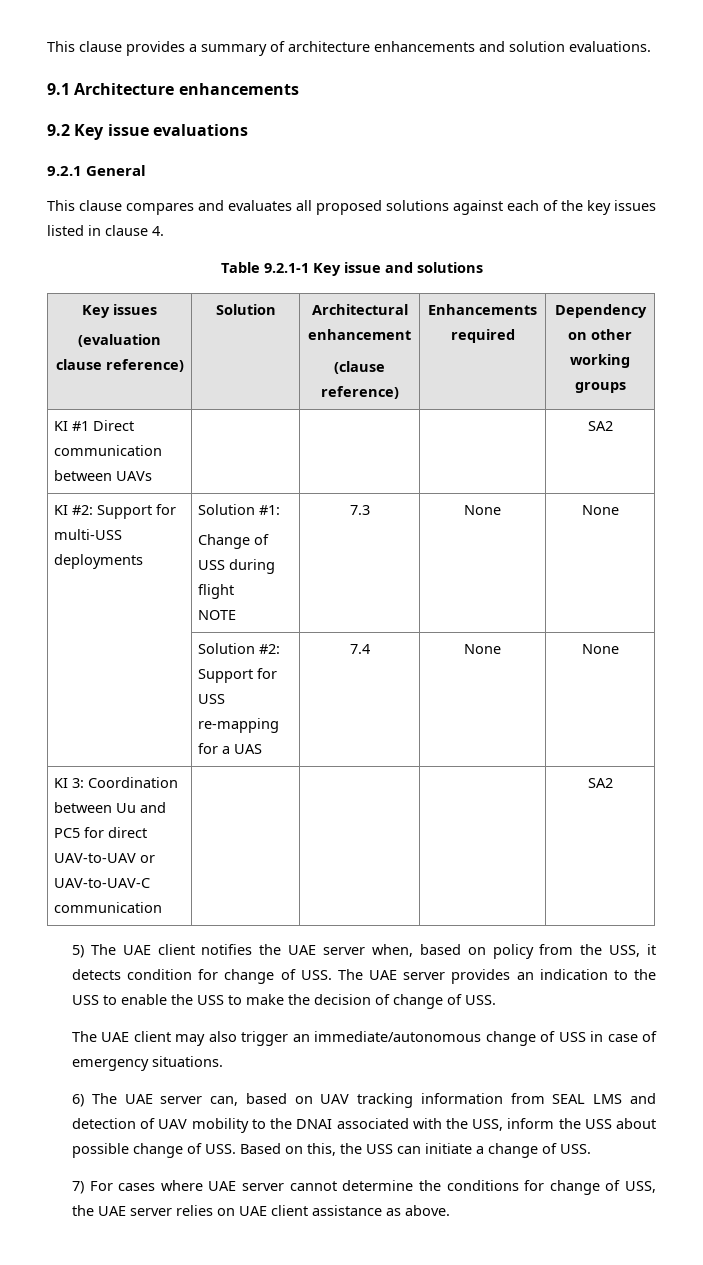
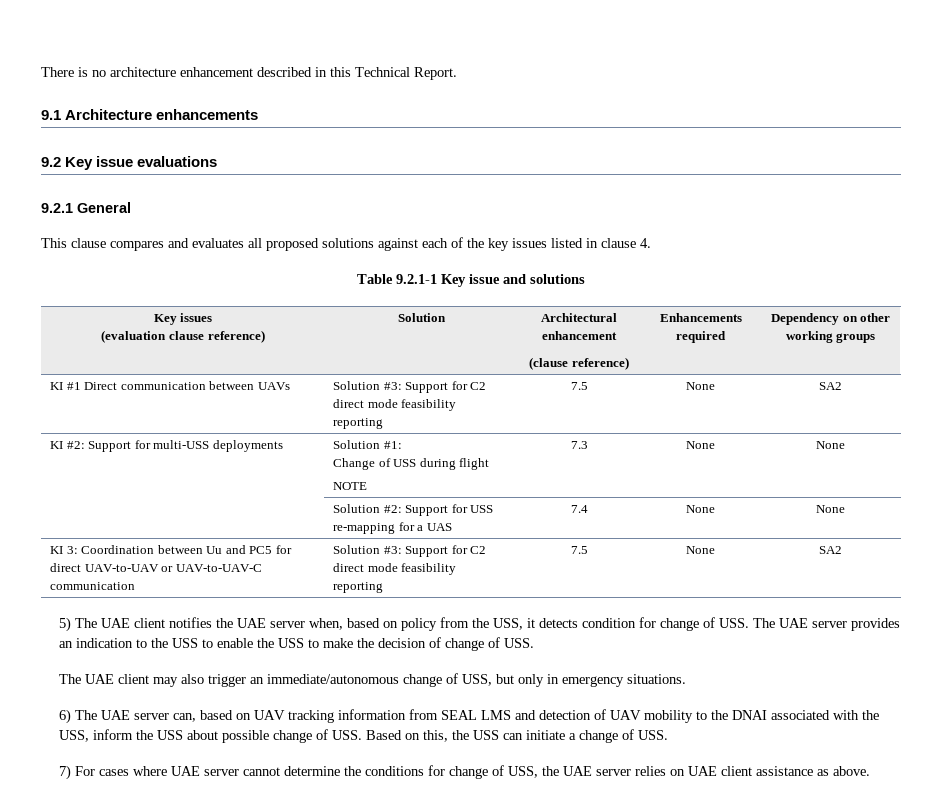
[47,41,651,56] This clause provides a summary of architecture enhancements and solution evaluations. -> [41,67,457,80] There is no architecture enhancement described in this Technical Report.
(153, 476) | | -> [333,381,487,393] [333,399,457,411] [333,418,384,429] [570,382,588,390] [686,382,715,390] Solution #3: Support for C2 direct mode feasibility reporting | 7.5 | None
(163, 907) | | -> [333,545,487,557] [333,563,457,575] [333,582,384,593] [570,546,588,554] [686,546,715,554] Solution #3: Support for C2 direct mode feasibility reporting | 7.5 | None
[558,1031,657,1042] USS in case of -> [462,674,560,687] USS, but only in

